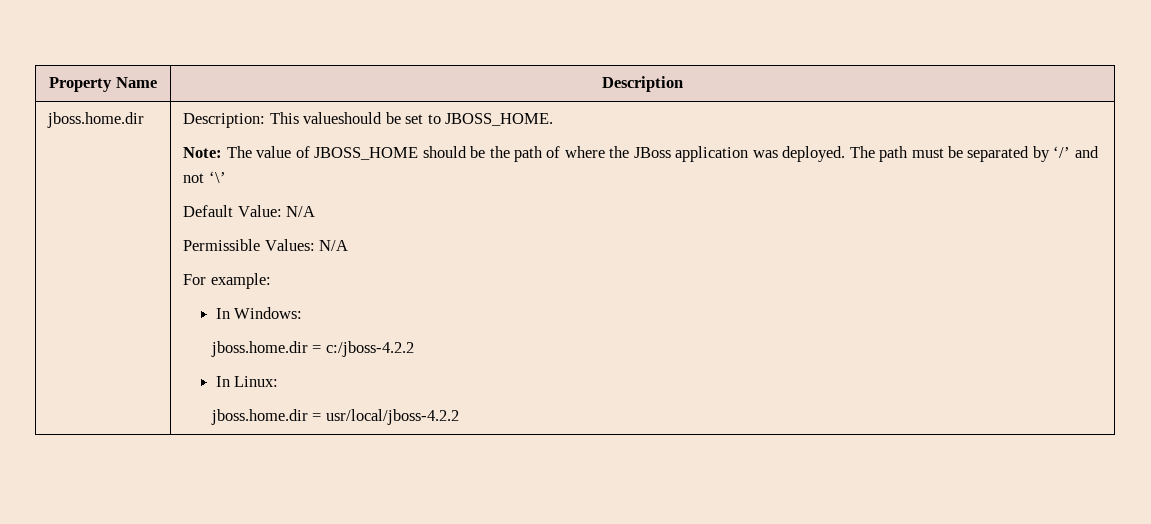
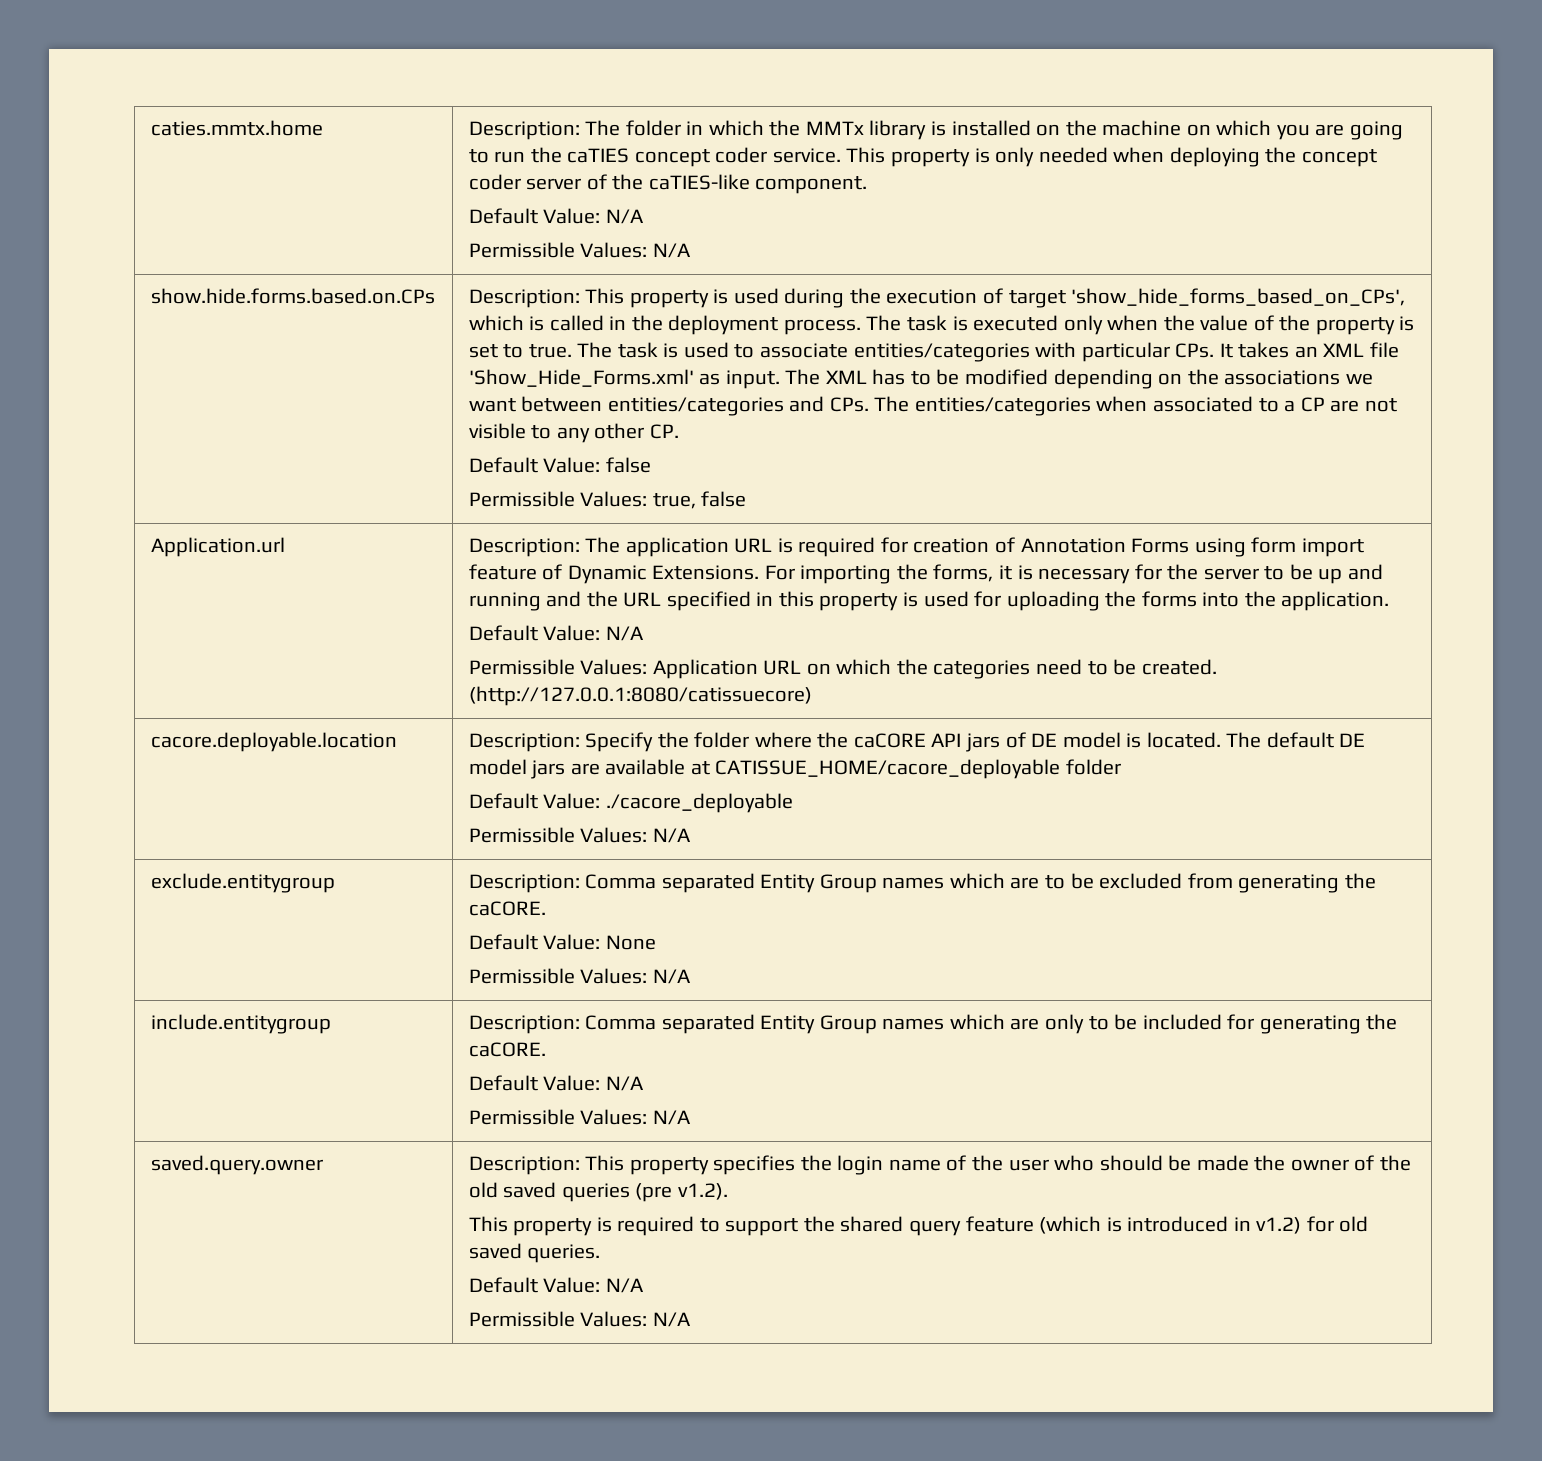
[49,77,157,92] [602,76,683,92] [47,112,145,128] [183,112,554,128] [183,146,1099,162] [183,171,226,183] [183,205,316,217] [183,239,349,251] [183,273,271,289] [215,307,303,319] [210,341,414,357] [215,376,279,387] [210,409,459,425] Property Name | Description // jboss.home.dir | Description: This valueshould be set to JBOSS_HOME. // Note: The value of JBOSS_HOME should be the path of where the JBoss application was deployed. The path must be separated by ‘/’ and not ‘\’ // Default Value: N/A // Permissible Values: N/A // For example: // In Windows: // jboss.home.dir = c:/jboss-4.2.2 // In Linux: // jboss.home.dir = usr/local/jboss-4.2.2 -> [150,120,323,136] [468,120,1403,140] [468,147,1377,167] [468,174,868,194] [468,208,644,224] [468,242,691,258] [150,288,435,304] [468,288,1406,308] [468,315,1415,335] [468,342,1399,362] [468,369,1373,389] [468,396,1397,416] [468,423,679,443] [468,457,651,473] [468,491,747,509] [150,537,285,557] [468,537,1364,557] [468,564,1383,584] [468,591,1390,611] [468,625,644,641] [468,659,1217,679] [468,686,812,706] [150,732,397,752] [468,732,1366,752] [468,759,1121,779] [468,793,793,813] [468,827,691,843] [150,873,335,893] [468,873,1376,893] [468,901,546,916] [468,934,656,950] [468,968,691,984] [150,1014,331,1034] [468,1014,1398,1034] [468,1042,546,1057] [468,1075,644,1091] [468,1109,691,1125] [150,1155,323,1175] [468,1155,1411,1175] [468,1182,728,1202] [468,1216,1369,1236] [468,1243,601,1263] [468,1277,644,1293] [468,1311,691,1327] caties.mmtx.home | Description: The folder in which the MMTx library is installed on the machine on which you are going to run the caTIES concept coder service. This property is only needed when deploying the concept coder server of the caTIES-like component. // Default Value: N/A // Permissible Values: N/A // show.hide.forms.based.on.CPs | Description: This property is used during the execution of target 'show_hide_forms_based_on_CPs', which is called in the deployment process. The task is executed only when the value of the property is set to true. The task is used to associate entities/categories with particular CPs. It takes an XML file 'Show_Hide_Forms.xml' as input. The XML has to be modified depending on the associations we want between entities/categories and CPs. The entities/categories when associated to a CP are not visible to any other CP. // Default Value: false // Permissible Values: true, false // Application.url | Description: The application URL is required for creation of Annotation Forms using form import feature of Dynamic Extensions. For importing the forms, it is necessary for the server to be up and running and the URL specified in this property is used for uploading the forms into the application. // Default Value: N/A // Permissible Values: Application URL on which the categories need to be created. (http://127.0.0.1:8080/catissuecore) // cacore.deployable.location | Description: Specify the folder where the caCORE API jars of DE model is located. The default DE model jars are available at CATISSUE_HOME/cacore_deployable folder // Default Value: ./cacore_deployable // Permissible Values: N/A // exclude.entitygroup | Description: Comma separated Entity Group names which are to be excluded from generating the caCORE. // Default Value: None // Permissible Values: N/A // include.entitygroup | Description: Comma separated Entity Group names which are only to be included for generating the caCORE. // Default Value: N/A // Permissible Values: N/A // saved.query.owner | Description: This property specifies the login name of the user who should be made the owner of the old saved queries (pre v1.2). // This property is required to support the shared query feature (which is introduced in v1.2) for old saved queries. // Default Value: N/A // Permissible Values: N/A

